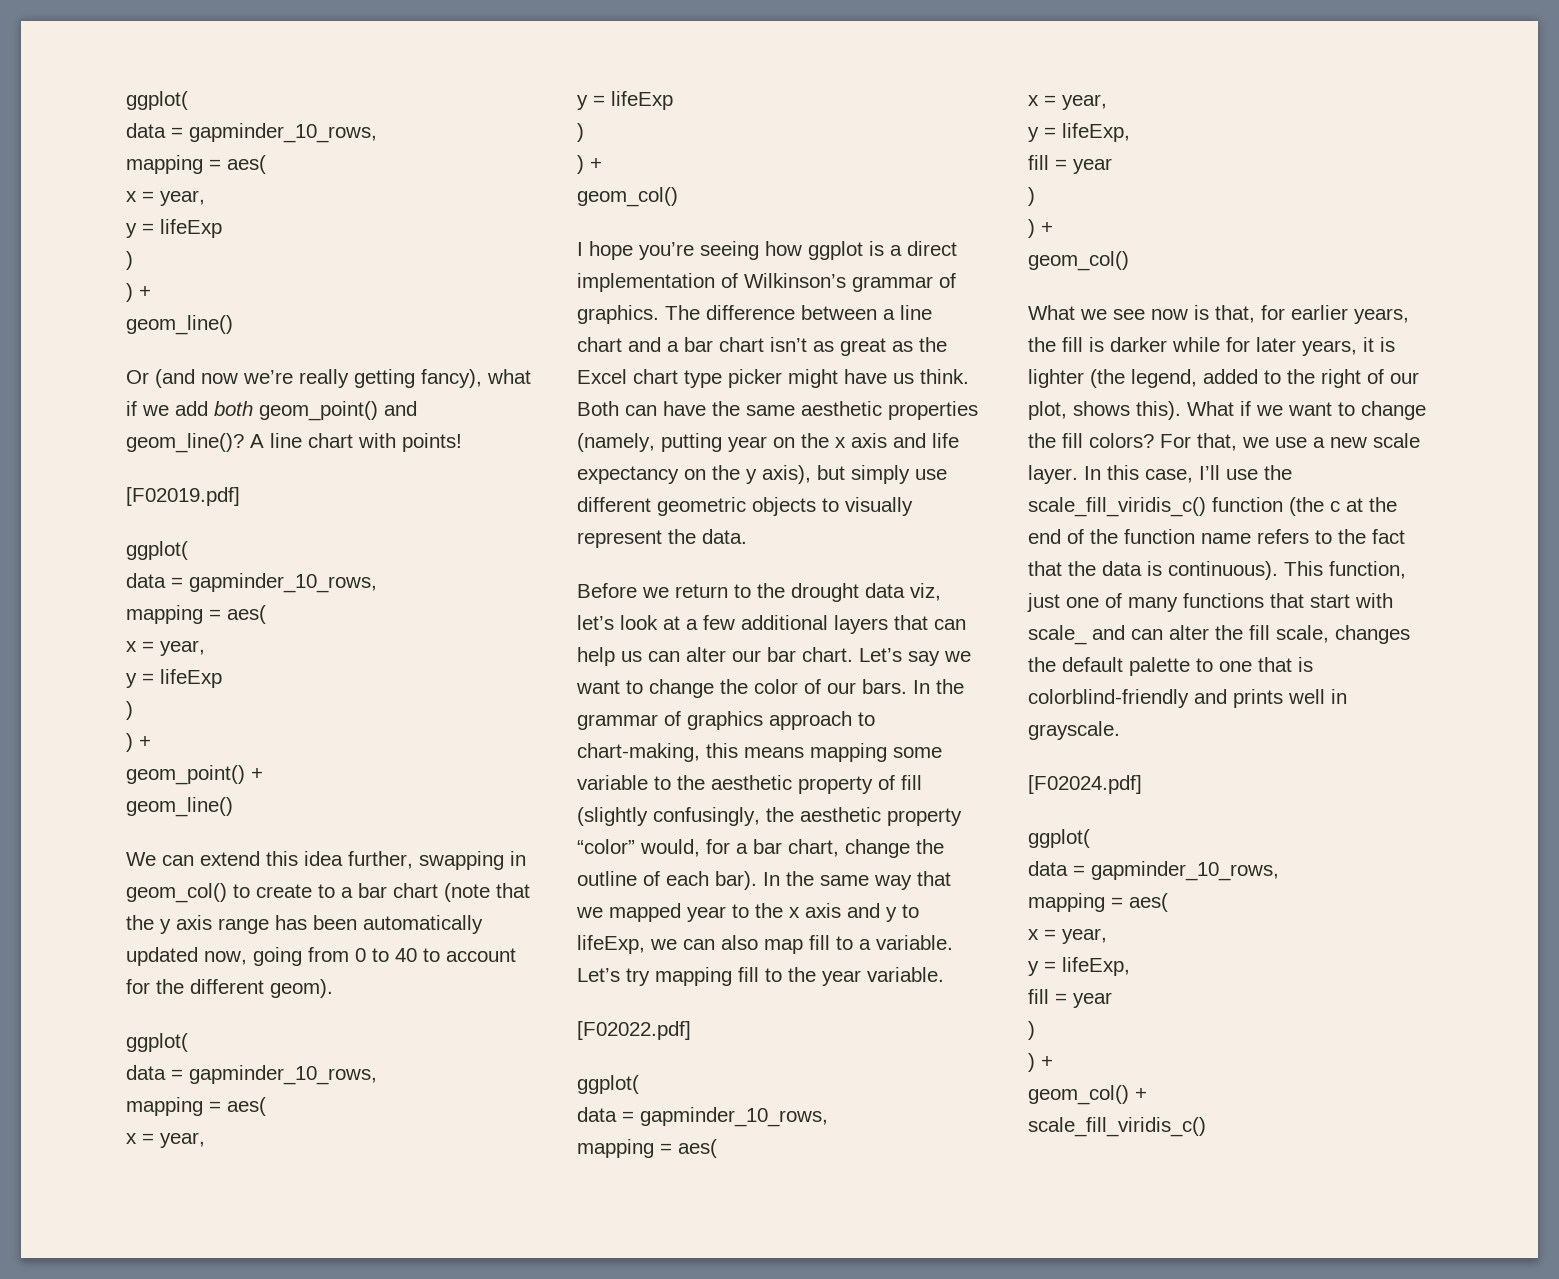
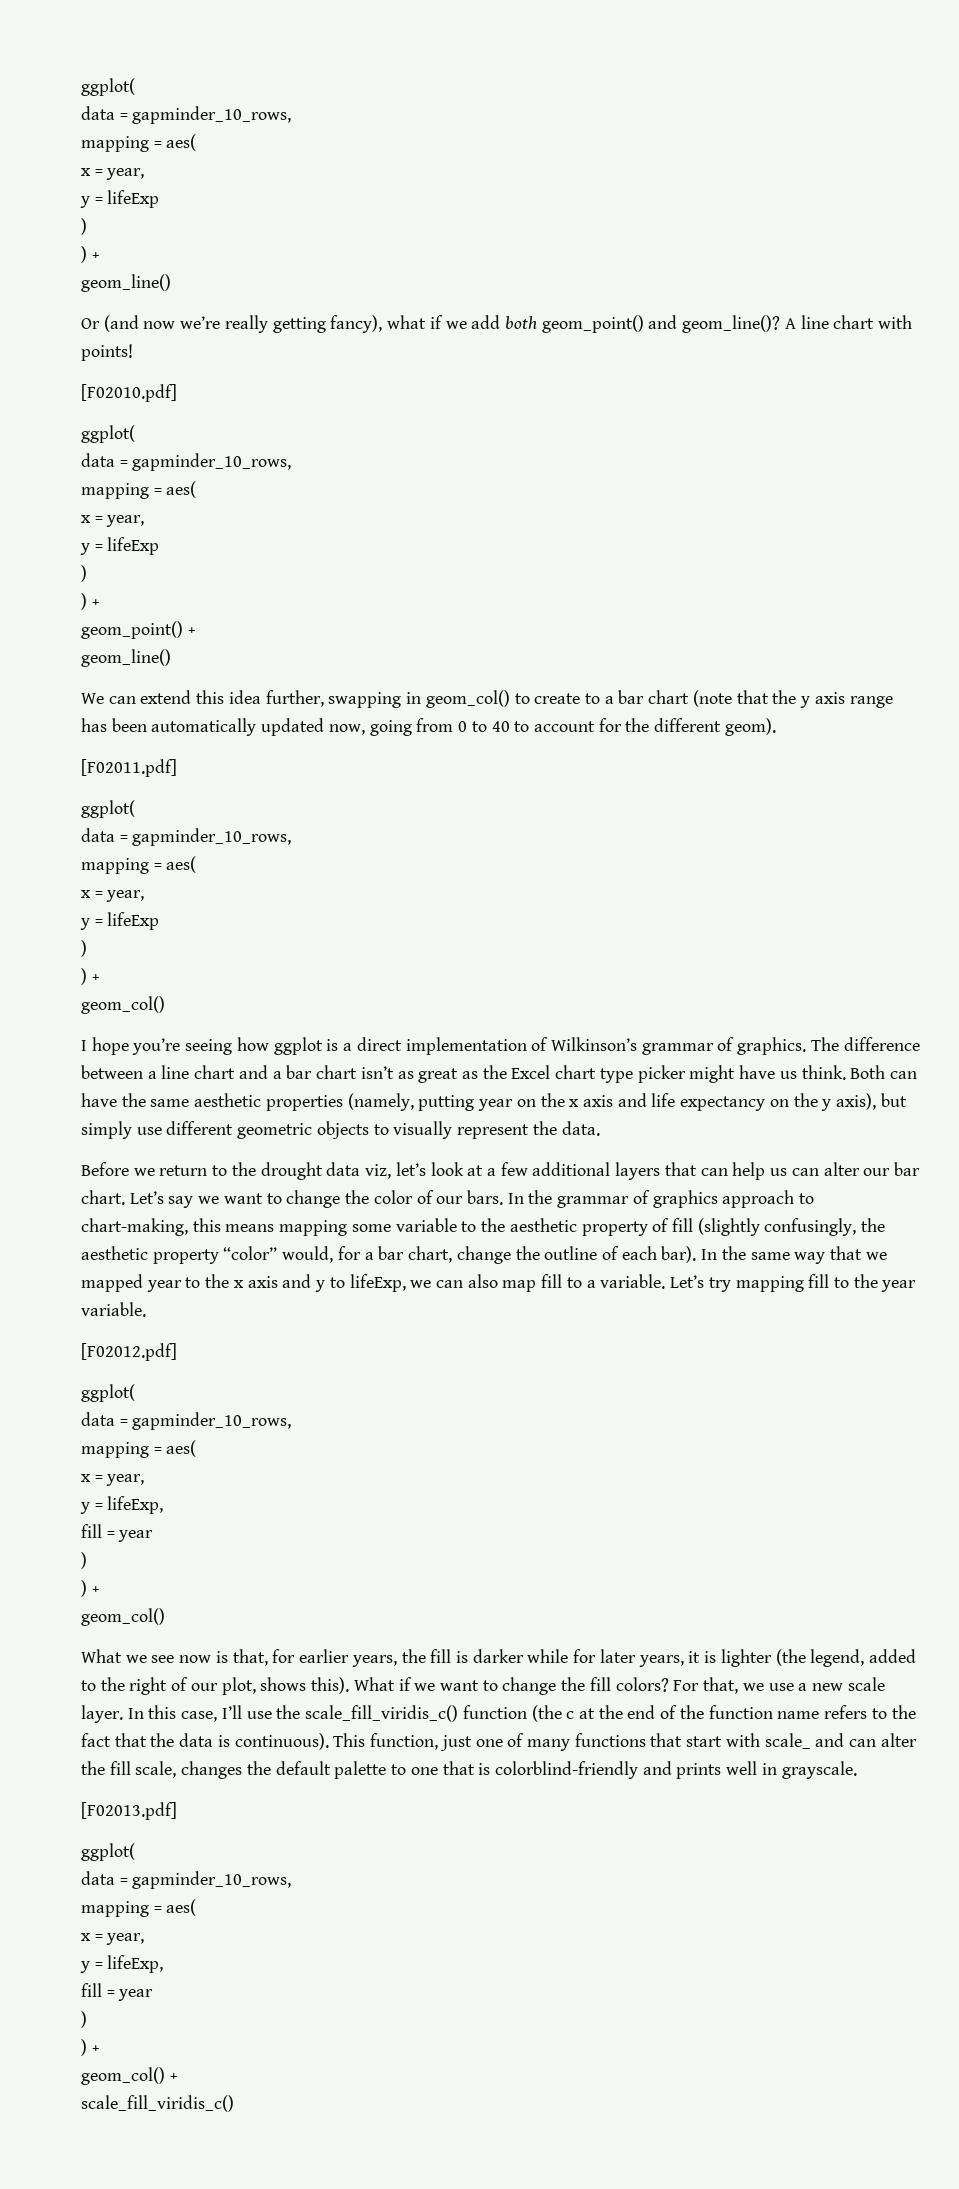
[126,487,240,506] [F02019.pdf] -> [81,384,177,402] [F02010.pdf]
(333, 988) none -> [81,759,177,777] // [F02011.pdf]
[577,1021,691,1040] [F02022.pdf] -> [81,1343,177,1361] [F02012.pdf]
[1028,775,1142,794] [F02024.pdf] -> [81,1802,177,1820] [F02013.pdf]

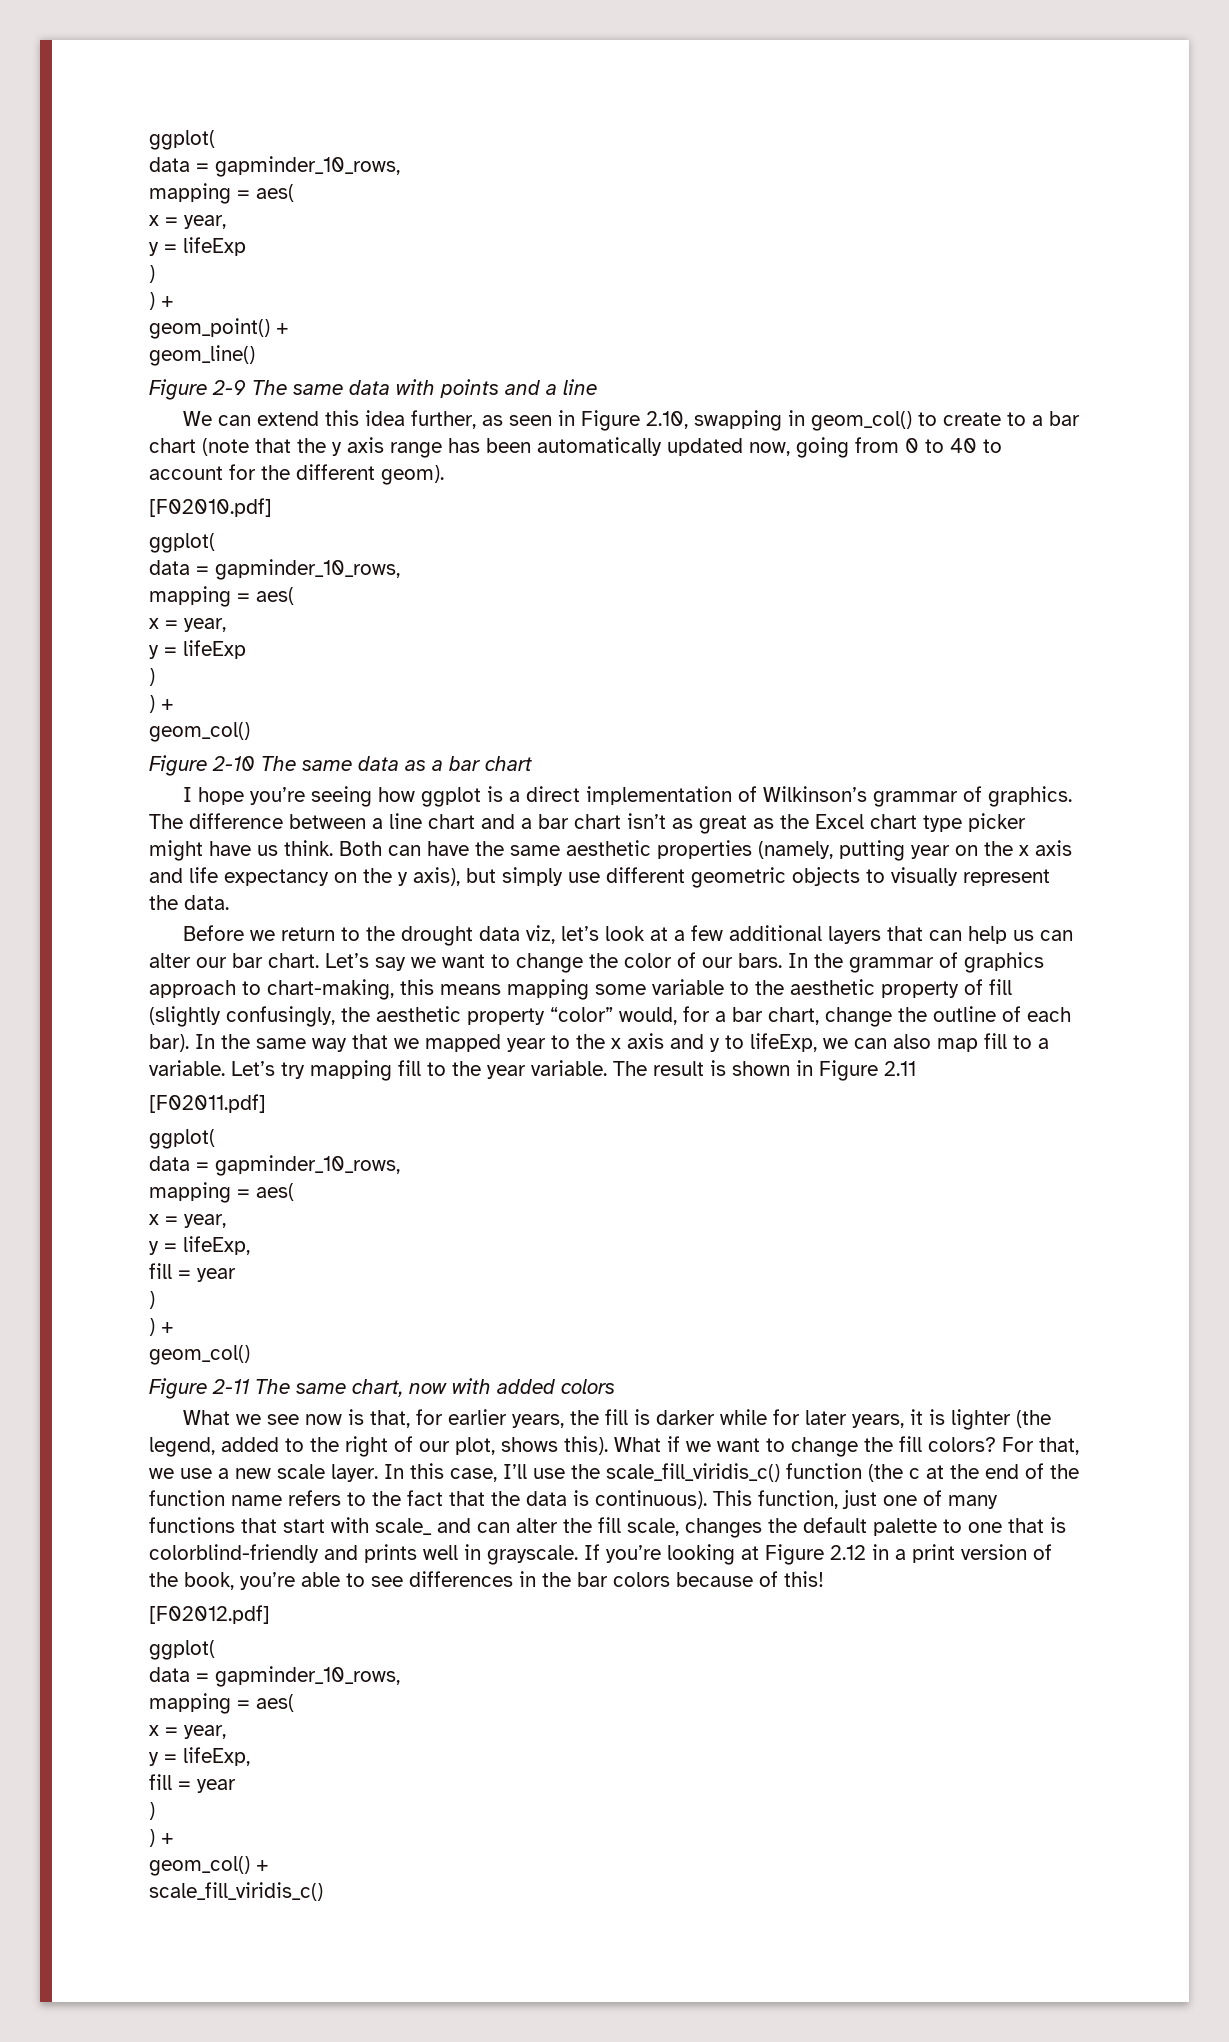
[81,274,171,292] [81,315,913,333] [81,344,133,361] [81,384,177,402] [81,425,135,443] [81,453,292,471] [81,481,197,499] [81,515,145,527] [80,537,160,555] [81,565,87,582] [81,593,99,610] [81,621,195,639] [81,649,171,667] geom_line() // Or (and now we’re really getting fancy), what if we add both geom_point() and geom_line()? A line chart with points! // [F02010.pdf] // ggplot( // data = gapminder_10_rows, // mapping = aes( // x = year, // y = lifeExp // ) // ) + // geom_point() + // geom_line() -> [149,318,289,339] [149,345,255,366] [149,379,597,400] geom_point() + // geom_line() // Figure 2-9 The same data with points and a line
(324, 698) none -> [482,410,689,431] as seen in Figure 2.10,
[81,759,177,777] [F02011.pdf] -> [149,498,272,517] [F02010.pdf]
(165, 1005) none -> [149,755,532,776] // Figure 2-10 The same data as a bar chart
[81,1343,177,1361] // [F02012.pdf] -> [613,1060,916,1081] [149,1094,266,1113] The result is shown in Figure 2.11 // [F02011.pdf]
(165, 1617) none -> [149,1378,615,1399] // Figure 2-11 The same chart, now with added colors
[81,1802,177,1820] // [F02013.pdf] -> [584,1544,1052,1565] [149,1571,824,1590] [149,1605,270,1624] If you’re looking at Figure 2.12 in a print version of the book, you’re able to see differences in the bar colors because of this! // [F02012.pdf]

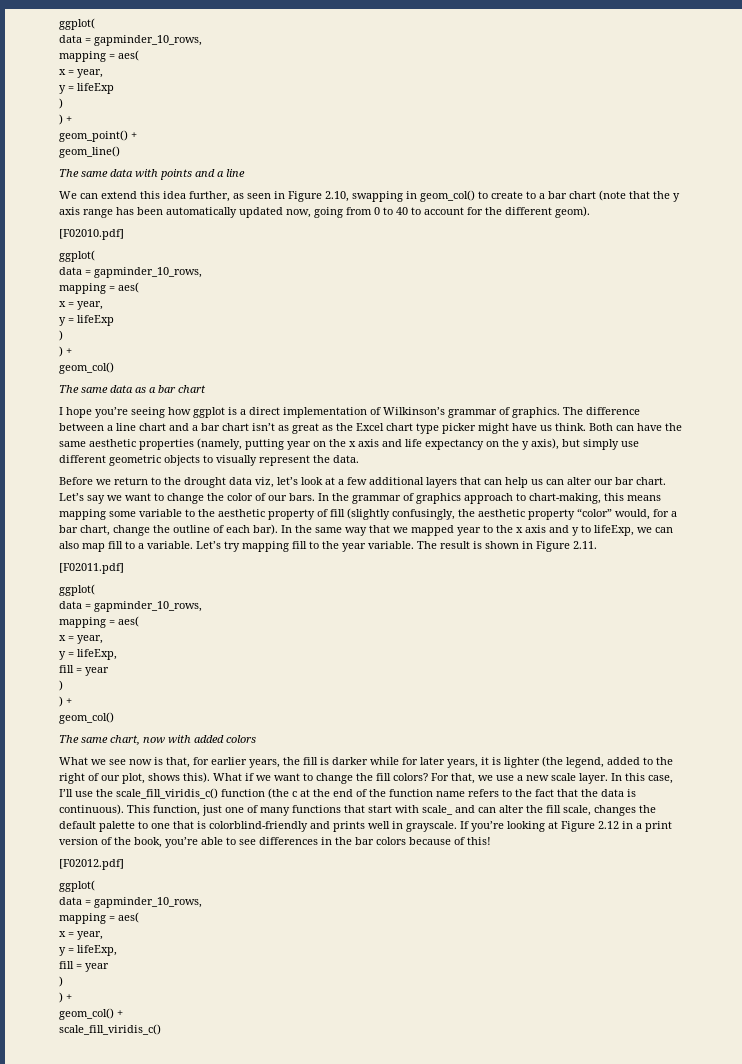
[149,379,246,400] Figure 2-9 -> (120, 152) none
[149,755,255,776] Figure 2-10 -> (114, 368) none
[884,1061,916,1076] 2.11 -> [573,541,597,549] 2.11.
[149,1378,250,1399] Figure 2-11 -> (114, 718) none

